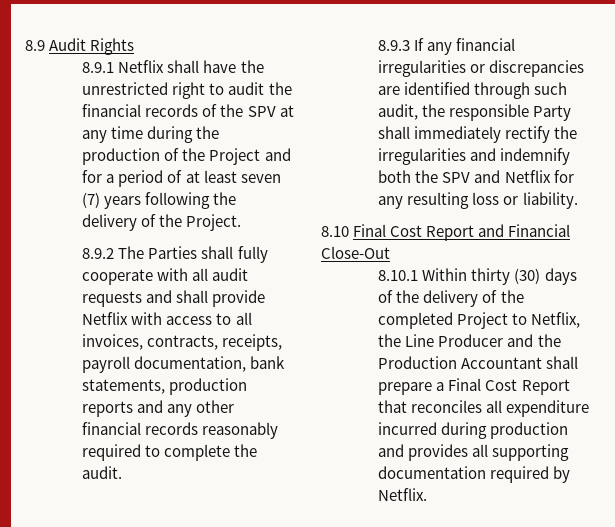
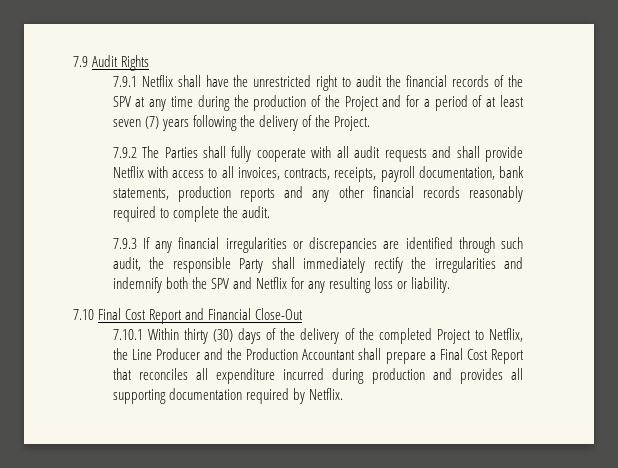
[25,40,45,51] 8.9 -> [73,56,88,67] 7.9
[82,62,115,73] 8.9.1 -> [112,76,137,87] 7.9.1
[82,248,115,259] 8.9.2 -> [112,147,137,158] 7.9.2
[378,40,411,51] 8.9.3 -> [112,238,137,249] 7.9.3
[321,226,349,237] 8.10 -> [73,309,94,320] 7.10
[378,270,419,281] 8.10.1 -> [112,329,143,340] 7.10.1

